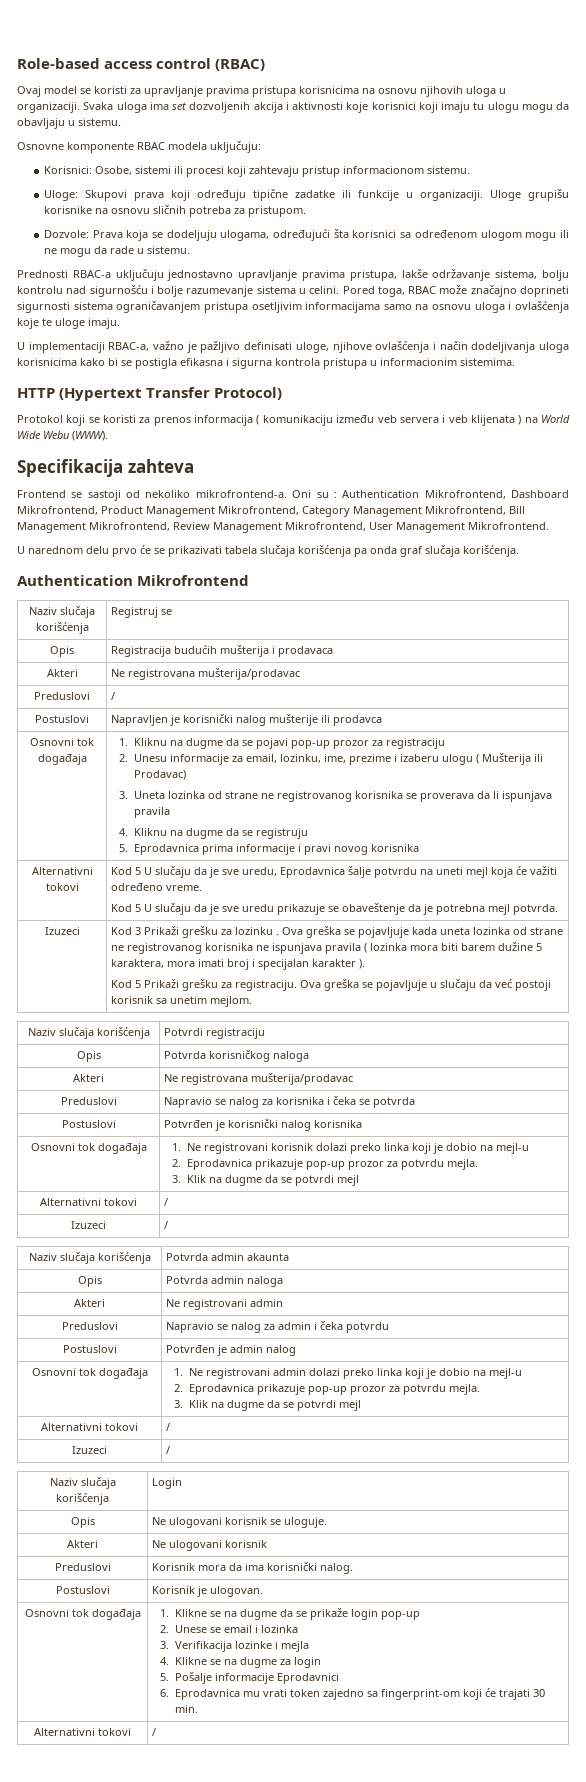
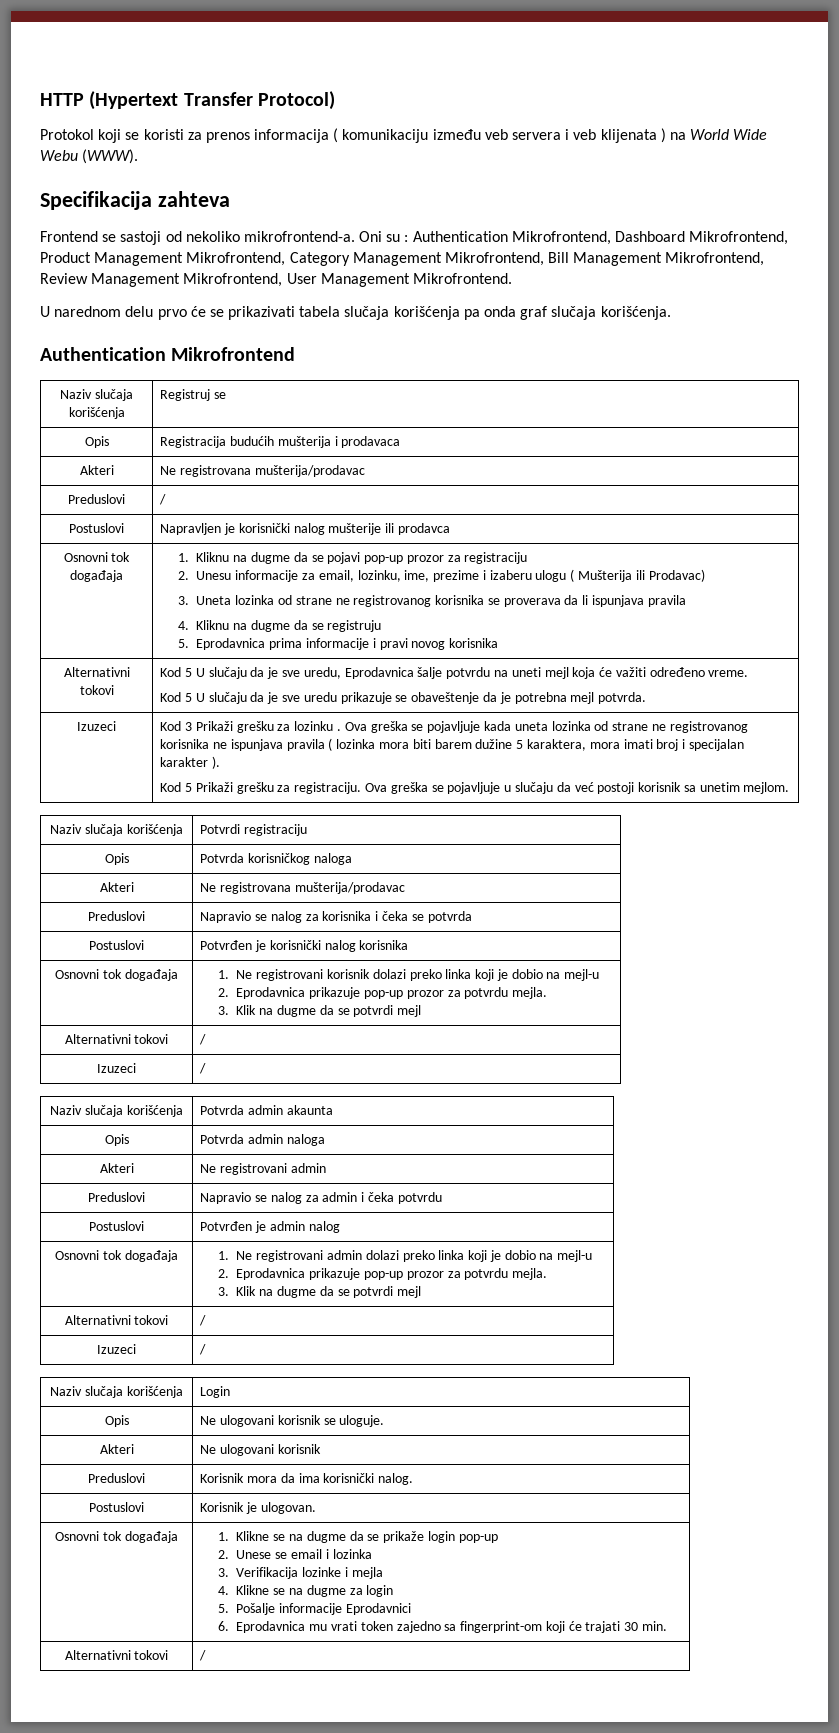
[17,58,266,71] [17,86,506,97] [17,102,569,113] [17,118,121,129] [17,141,261,153] [43,166,470,177] [43,189,570,201] [43,205,306,217] [43,229,569,241] [43,246,190,257] [17,269,569,281] [17,285,569,297] [17,301,569,313] [17,318,120,329] [17,341,569,353] [17,358,515,369] Role-based access control (RBAC) // Ovaj model se koristi za upravljanje pravima pristupa korisnicima na osnovu njihovih uloga u organizaciji. Svaka uloga ima set dozvoljenih akcija i aktivnosti koje korisnici koji imaju tu ulogu mogu da obavljaju u sistemu. // Osnovne komponente RBAC modela uključuju: // Korisnici: Osobe, sistemi ili procesi koji zahtevaju pristup informacionom sistemu. // Uloge: Skupovi prava koji određuju tipične zadatke ili funkcije u organizaciji. Uloge grupišu korisnike na osnovu sličnih potreba za pristupom. // Dozvole: Prava koja se dodeljuju ulogama, određujući šta korisnici sa određenom ulogom mogu ili ne mogu da rade u sistemu. // Prednosti RBAC-a uključuju jednostavno upravljanje pravima pristupa, lakše održavanje sistema, bolju kontrolu nad sigurnošću i bolje razumevanje sistema u celini. Pored toga, RBAC može značajno doprineti sigurnosti sistema ograničavanjem pristupa osetljivim informacijama samo na osnovu uloga i ovlašćenja koje te uloge imaju. // U implementaciji RBAC-a, važno je pažljivo definisati uloge, njihove ovlašćenja i način dodeljivanja uloga korisnicima kako bi se postigla efikasna i sigurna kontrola pristupa u informacionim sistemima. // -> (40, 99) none

